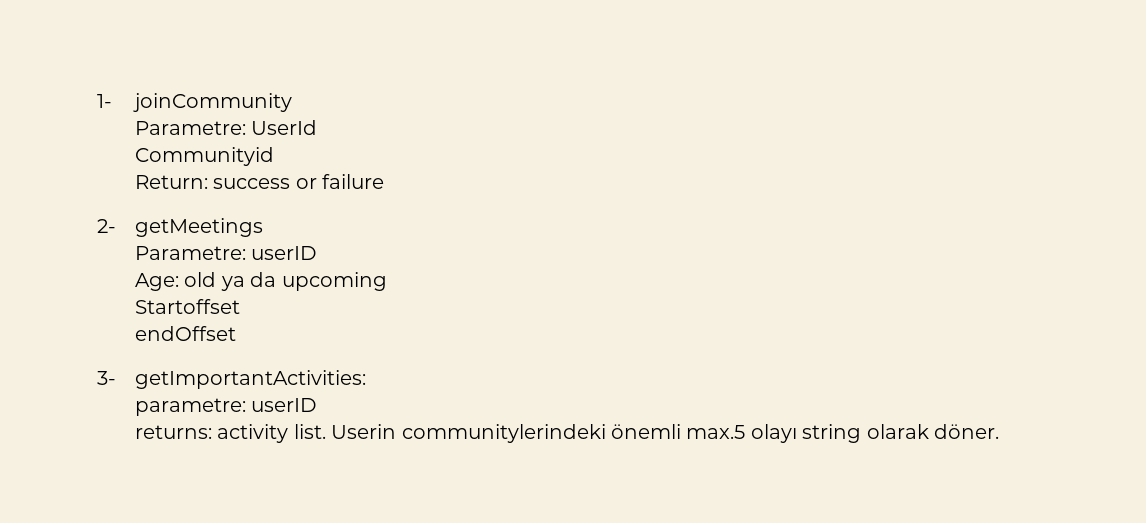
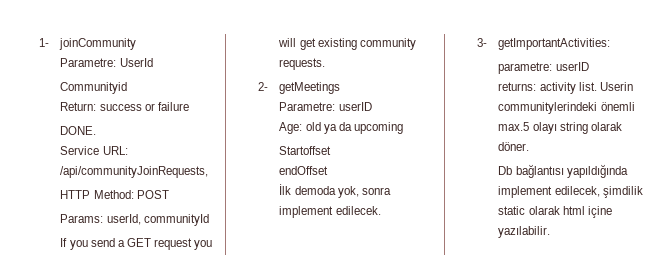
(385, 181) none -> [60,126,97,135] [60,146,128,155] [60,166,209,178] [60,190,169,199] [60,214,209,226] [60,238,213,250] [278,38,416,50] [279,58,326,70] // DONE. // Service URL: /api/communityJoinRequests, // HTTP Method: POST // Params: userId, communityId // If you send a GET request you will get existing community requests.
(236, 333) none -> [279,184,391,198] [279,206,381,218] // İlk demoda yok, sonra implement edilecek.
(999, 431) none -> [498,164,628,178] [498,186,643,198] [498,206,612,218] [498,226,551,238] // Db bağlantısı yapıldığında implement edilecek, şimdilik static olarak html içine yazılabilir.

